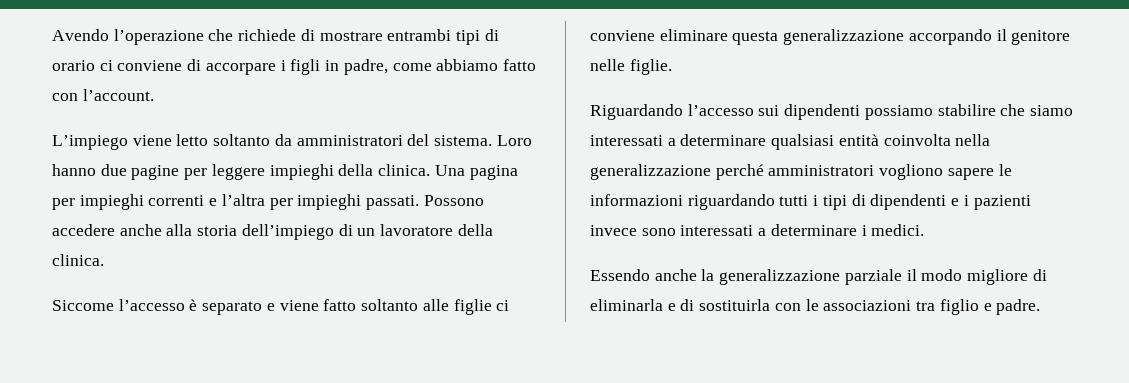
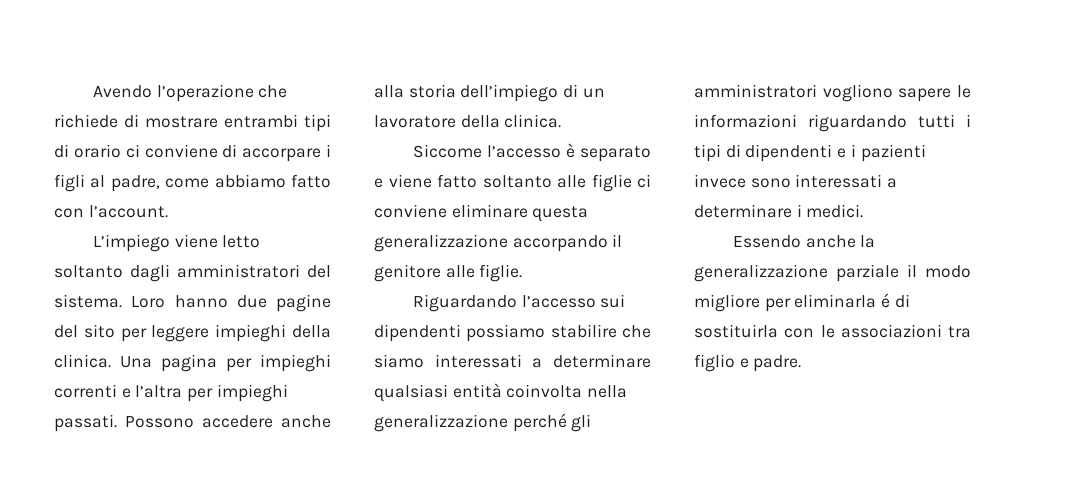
[325,60,340,71] in -> [90,175,106,188] al
[274,134,292,146] da -> [130,264,170,282] dagli
(180, 172) none -> [54,324,115,338] del sito
[590,59,625,71] nelle -> [445,265,475,278] alle
(764, 172) none -> [571,414,592,432] gli
[1032,269,1047,281] [590,299,676,311] di eliminarla e -> [764,293,891,312] per eliminarla é

